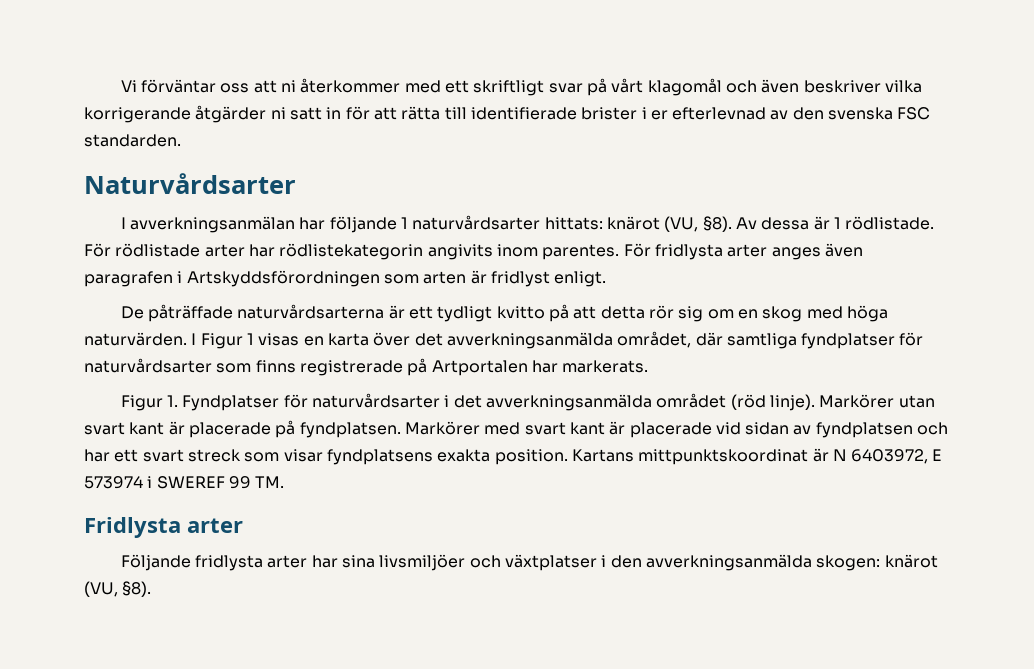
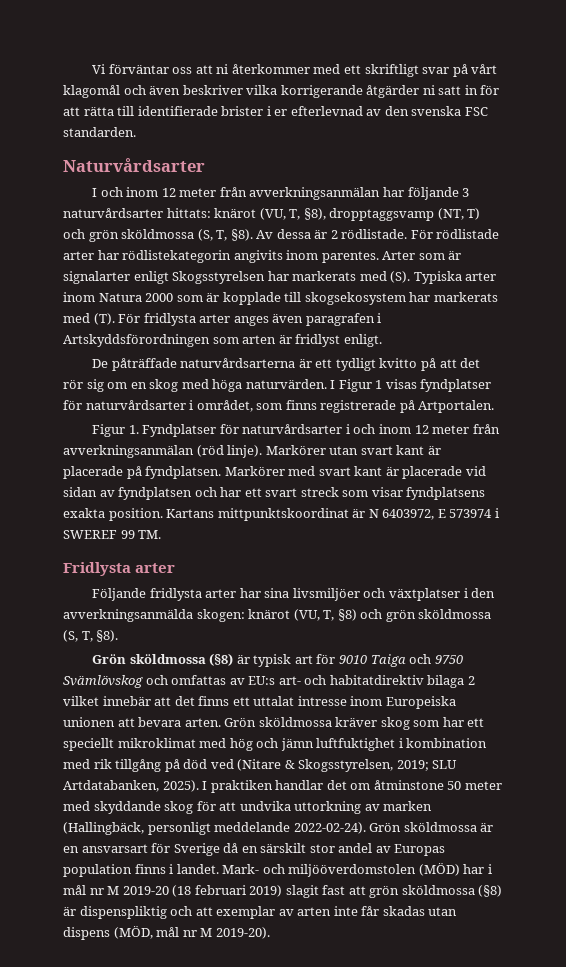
(126, 223) none -> [100,187,247,197] och inom 12 meter från
[400,217,408,229] 1 -> [462,188,470,197] 3
(699, 224) none -> [289,208,481,221] [63,229,228,242] T, §8), dropptaggsvamp (NT, T) och grön sköldmossa (S, T,
[833,217,841,229] 1 -> [330,230,338,239] 2
(620, 252) none -> [382,251,462,260] [63,271,497,284] [63,292,498,305] [63,313,115,325] Arter som är signalarter enligt Skogsstyrelsen har markerats med (S). Typiska arter inom Natura 2000 som är kopplade till skogsekosystem har markerats med (T).
[600,306,645,319] detta -> [460,358,481,368] det
[303,331,797,349] en karta över det avverkningsanmälda området, där samtliga -> (417, 384) none
(212, 365) none -> [189,400,253,412] i området,
[431,360,649,376] Artportalen har markerats. -> [418,400,495,413] Artportalen.
[453,393,727,411] det avverkningsanmälda området -> [353,424,500,434] [63,445,194,458] och inom 12 meter från avverkningsanmälan
[122,581,152,597] §8). -> [323,609,492,622] [63,630,119,642] [92,653,463,667] [63,675,475,688] [63,696,456,709] [63,717,485,730] [63,738,488,751] [63,759,458,772] [63,780,502,793] [63,801,433,814] [63,822,494,835] [63,843,446,856] [63,863,492,877] [63,885,503,898] [63,906,458,919] [63,926,270,940] T, §8) och grön sköldmossa (S, T, §8). // Grön sköldmossa (§8) är typisk art för 9010 Taiga och 9750 Svämlövskog och omfattas av EU:s art- och habitatdirektiv bilaga 2 vilket innebär att det finns ett uttalat intresse inom Europeiska unionen att bevara arten. Grön sköldmossa kräver skog som har ett speciellt mikroklimat med hög och jämn luftfuktighet i kombination med rik tillgång på död ved (Nitare & Skogsstyrelsen, 2019; SLU Artdatabanken, 2025). I praktiken handlar det om åtminstone 50 meter med skyddande skog för att undvika uttorkning av marken (Hallingbäck, personligt meddelande 2022-02-24). Grön sköldmossa är en ansvarsart för Sverige då en särskilt stor andel av Europas population finns i landet. Mark- och miljööverdomstolen (MÖD) har i mål nr M 2019-20 (18 februari 2019) slagit fast att grön sköldmossa (§8) är dispenspliktig och att exemplar av arten inte får skadas utan dispens (MÖD, mål nr M 2019-20).

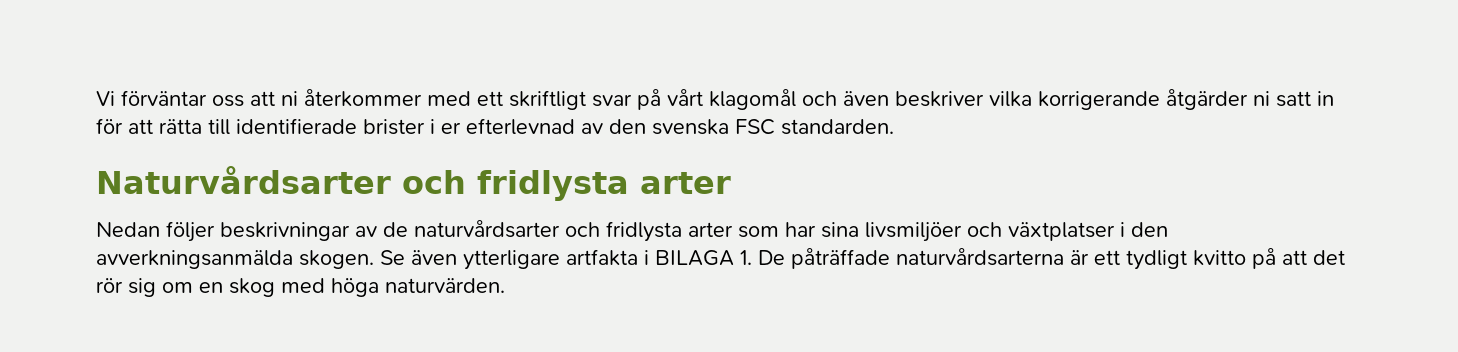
[92,187,470,200] [63,208,481,221] [63,229,500,242] [63,250,462,263] [63,271,497,284] [63,292,498,305] [63,313,382,326] [63,334,382,347] // I och inom 12 meter från avverkningsanmälan har följande 3 naturvårdsarter hittats: knärot (VU, T, §8), dropptaggsvamp (NT, T) och grön sköldmossa (S, T, §8). Av dessa är 2 rödlistade. För rödlistade arter har rödlistekategorin angivits inom parentes. Arter som är signalarter enligt Skogsstyrelsen har markerats med (S). Typiska arter inom Natura 2000 som är kopplade till skogsekosystem har markerats med (T). För fridlysta arter anges även paragrafen i Artskyddsförordningen som arten är fridlyst enligt. // -> [402,170,731,201] [96,220,1168,242] [96,249,752,270] och fridlysta arter // Nedan följer beskrivningar av de naturvårdsarter och fridlysta arter som har sina livsmiljöer och växtplatser i den avverkningsanmälda skogen. Se även ytterligare artfakta i BILAGA 1.
[330,379,492,392] [63,400,495,413] [92,424,500,437] [63,445,441,458] [63,466,486,479] [63,487,486,500] [63,508,499,521] [63,530,162,539] [63,562,176,576] [92,588,496,601] [63,609,492,622] [63,630,119,642] [92,653,463,667] [63,675,475,688] [63,696,456,709] [63,717,485,730] [63,738,488,751] [63,759,458,772] [63,780,502,793] [63,801,433,814] [63,822,494,835] [63,843,446,856] [63,863,492,877] [63,885,503,898] [63,906,458,919] [63,926,270,940] I Figur 1 visas fyndplatser för naturvårdsarter i området, som finns registrerade på Artportalen. // Figur 1. Fyndplatser för naturvårdsarter i och inom 12 meter från avverkningsanmälan (röd linje). Markörer utan svart kant är placerade på fyndplatsen. Markörer med svart kant är placerade vid sidan av fyndplatsen och har ett svart streck som visar fyndplatsens exakta position. Kartans mittpunktskoordinat är N 6403972, E 573974 i SWEREF 99 TM. // Fridlysta arter // Följande fridlysta arter har sina livsmiljöer och växtplatser i den avverkningsanmälda skogen: knärot (VU, T, §8) och grön sköldmossa (S, T, §8). // Grön sköldmossa (§8) är typisk art för 9010 Taiga och 9750 Svämlövskog och omfattas av EU:s art- och habitatdirektiv bilaga 2 vilket innebär att det finns ett uttalat intresse inom Europeiska unionen att bevara arten. Grön sköldmossa kräver skog som har ett speciellt mikroklimat med hög och jämn luftfuktighet i kombination med rik tillgång på död ved (Nitare & Skogsstyrelsen, 2019; SLU Artdatabanken, 2025). I praktiken handlar det om åtminstone 50 meter med skyddande skog för att undvika uttorkning av marken (Hallingbäck, personligt meddelande 2022-02-24). Grön sköldmossa är en ansvarsart för Sverige då en särskilt stor andel av Europas population finns i landet. Mark- och miljööverdomstolen (MÖD) har i mål nr M 2019-20 (18 februari 2019) slagit fast att grön sköldmossa (§8) är dispenspliktig och att exemplar av arten inte får skadas utan dispens (MÖD, mål nr M 2019-20). -> (505, 285) none

